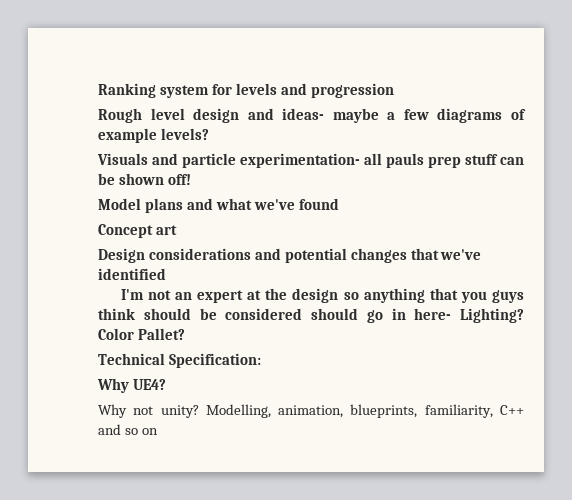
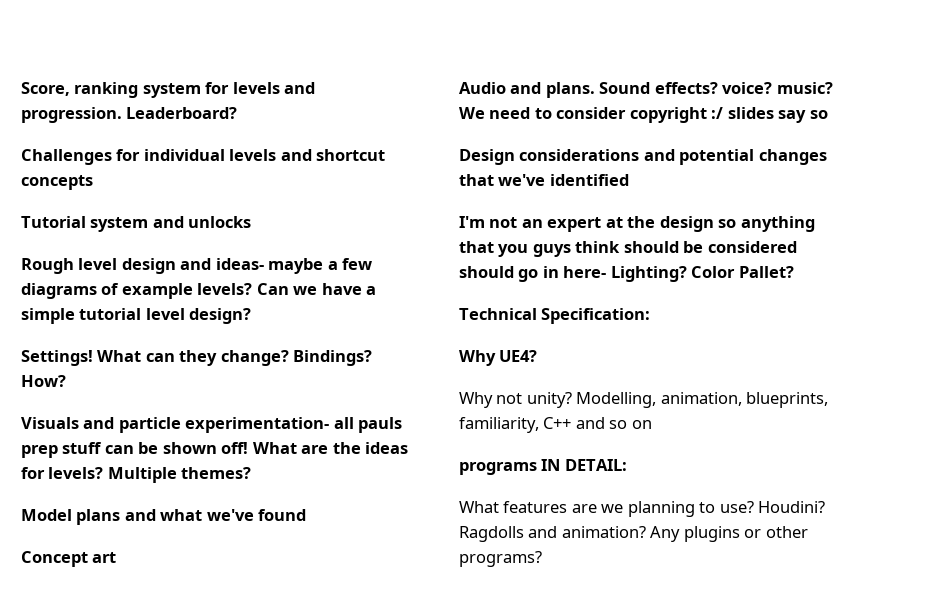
[98,83,156,98] Ranking -> [21,82,139,98] Score, ranking
[310,83,394,98] progression -> [21,107,238,123] [21,149,386,165] [21,175,93,190] [21,216,252,232] progression. Leaderboard? // Challenges for individual levels and shortcut concepts // Tutorial system and unlocks
(209, 134) none -> [256,283,377,295] [21,308,252,324] [21,350,373,366] [21,375,66,387] Can we have a simple tutorial level design? // Settings! What can they change? Bindings? How?
(191, 179) none -> [252,442,409,454] [21,467,252,483] What are the ideas for levels? Multiple themes?
(177, 230) none -> [459,82,833,98] [459,107,828,123] // Audio and plans. Sound effects? voice? music? We need to consider copyright :/ slides say so
(158, 431) none -> [459,459,627,475] [459,501,826,517] [459,526,808,542] [459,551,542,567] // programs IN DETAIL: // What features are we planning to use? Houdini? Ragdolls and animation? Any plugins or other programs?

